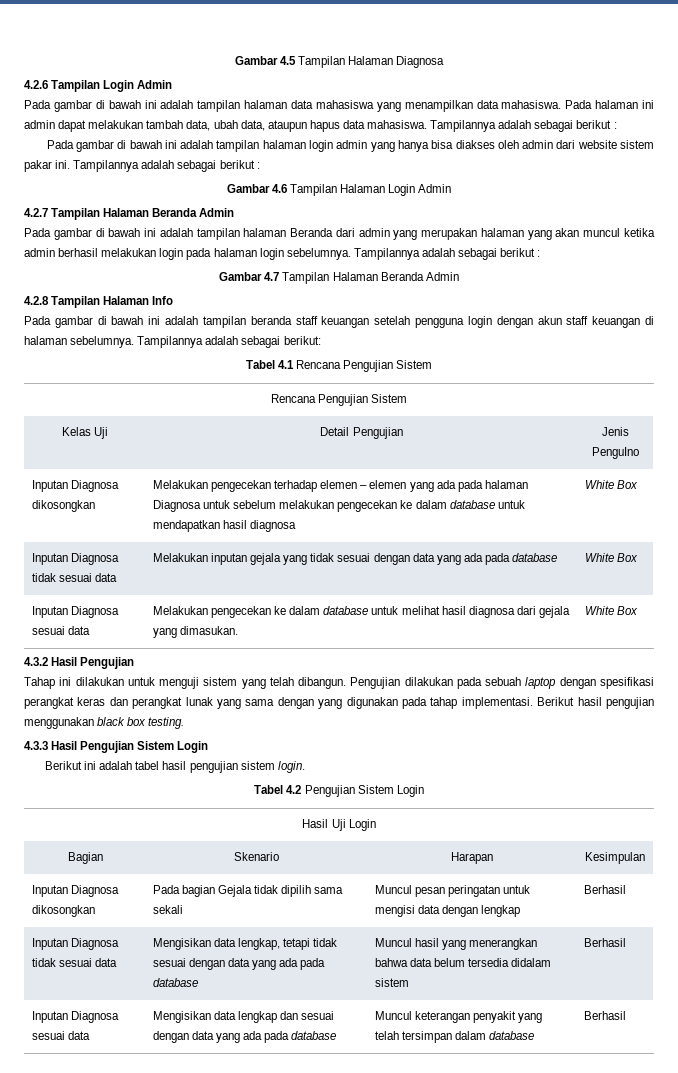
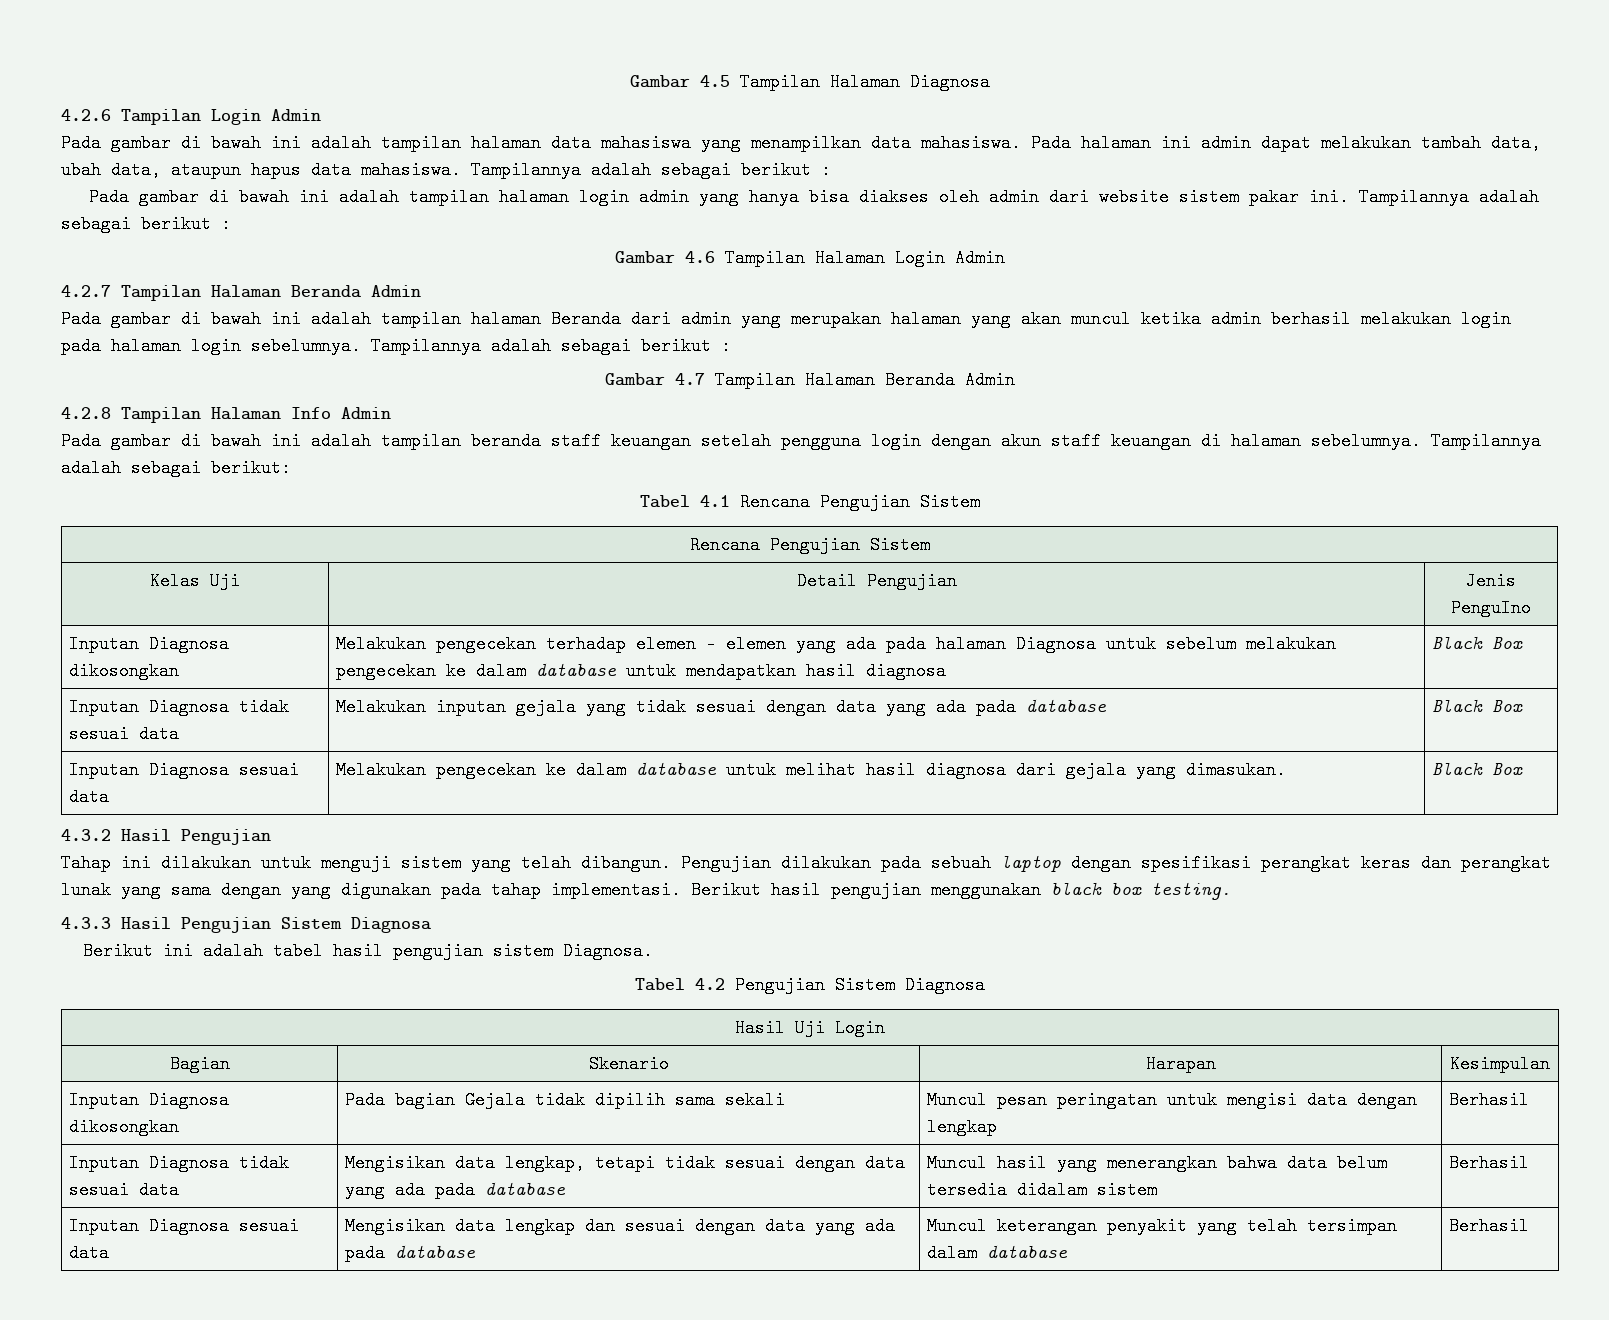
(174, 300) none -> [341,407,391,419] Admin
[584,480,614,489] White -> [1431,636,1483,649] Black
[584,553,614,562] White -> [1431,699,1483,712] Black
[584,606,614,615] White -> [1431,762,1483,775] Black
[177,741,209,753] Login -> [351,917,431,933] Diagnosa
[277,761,305,773] login. -> [563,942,654,960] Diagnosa.
[396,785,424,797] Login -> [905,976,985,994] Diagnosa

